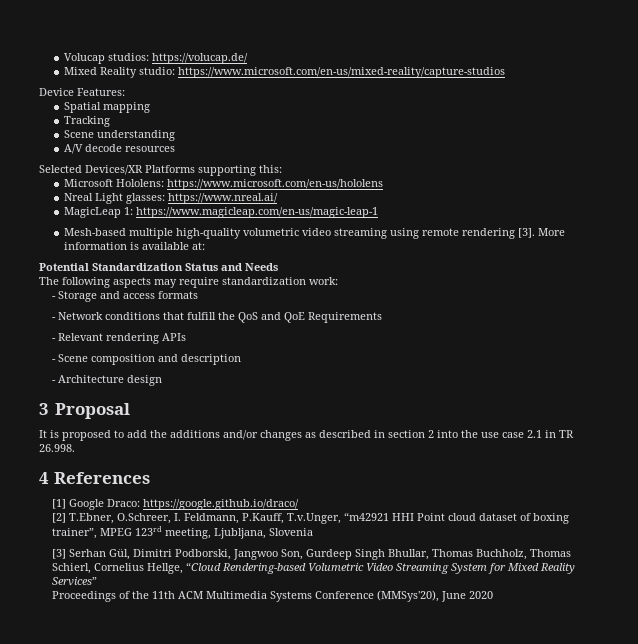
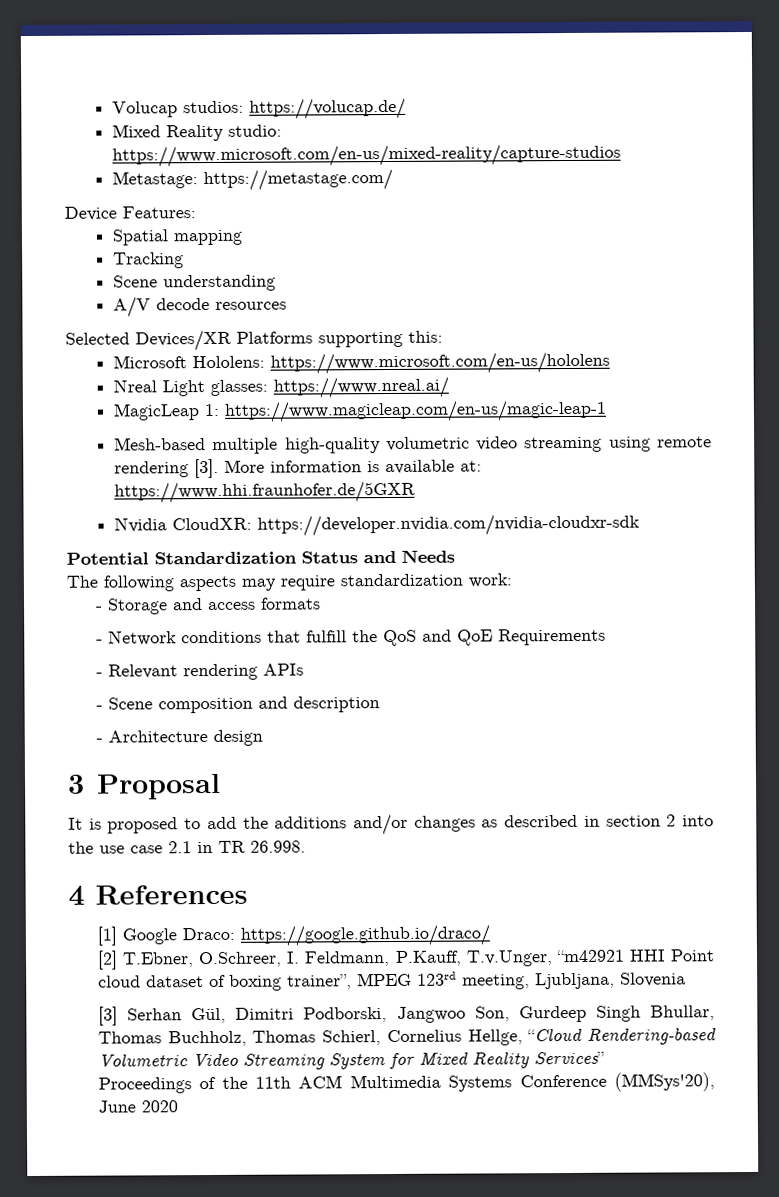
(505, 72) none -> [112,168,394,192] // Metastage: https://metastage.com/
(205, 246) none -> [114,480,417,504] [114,513,641,537] https://www.hhi.fraunhofer.de/5GXR // Nvidia CloudXR: https://developer.nvidia.com/nvidia-cloudxr-sdk

